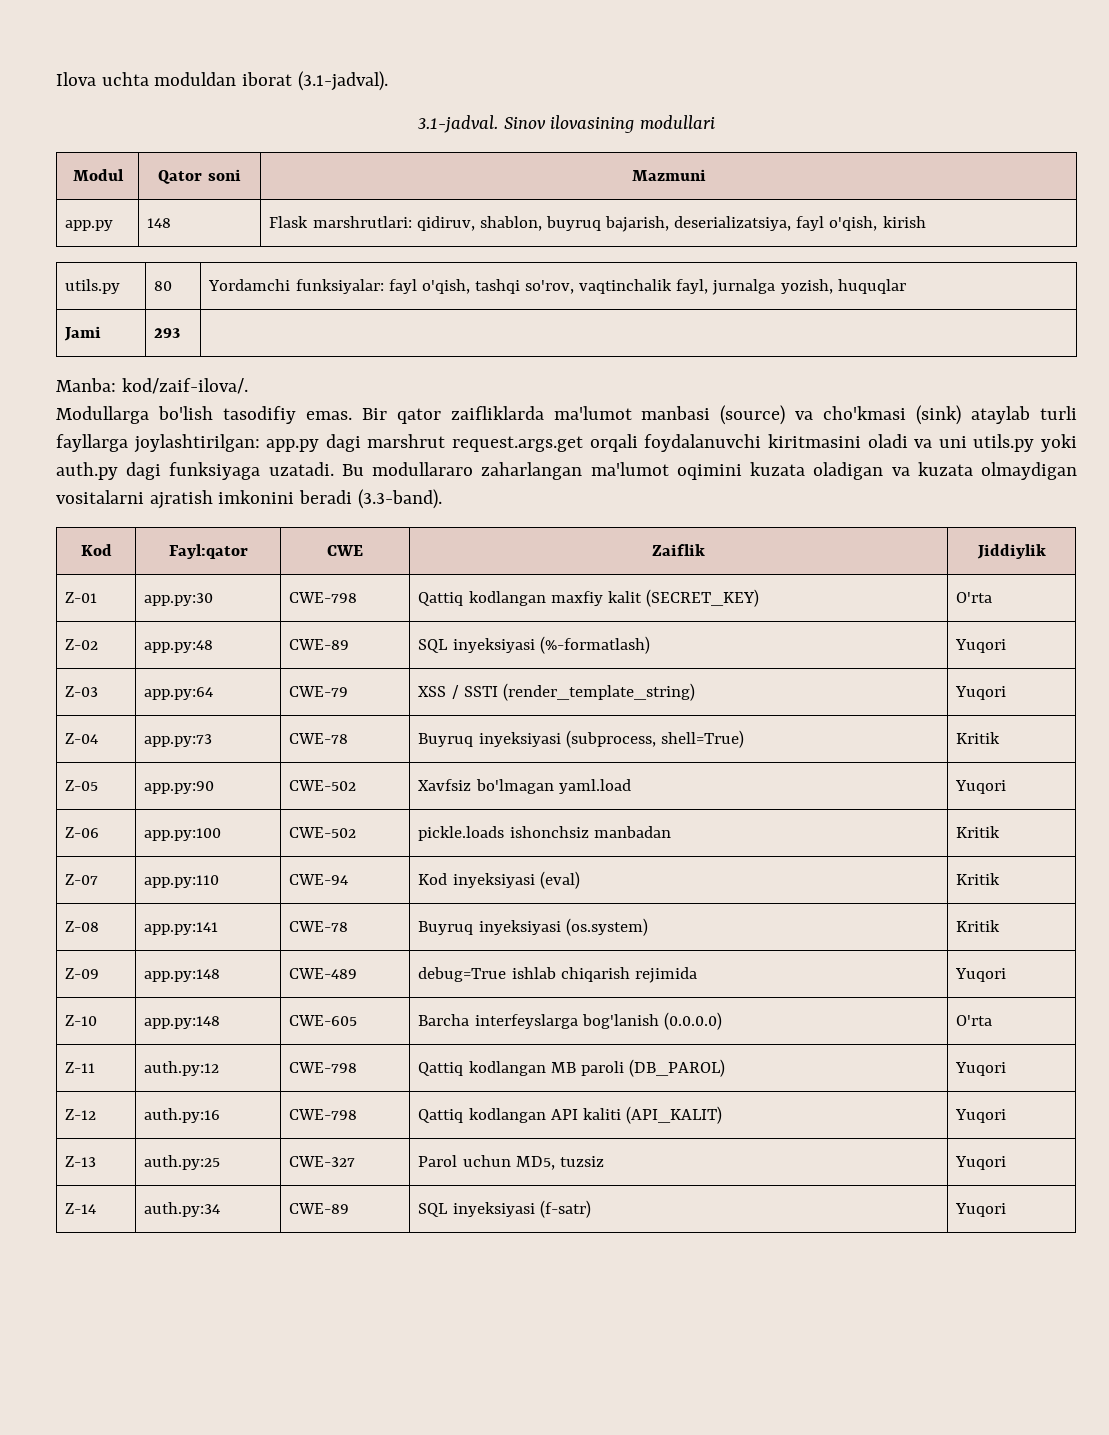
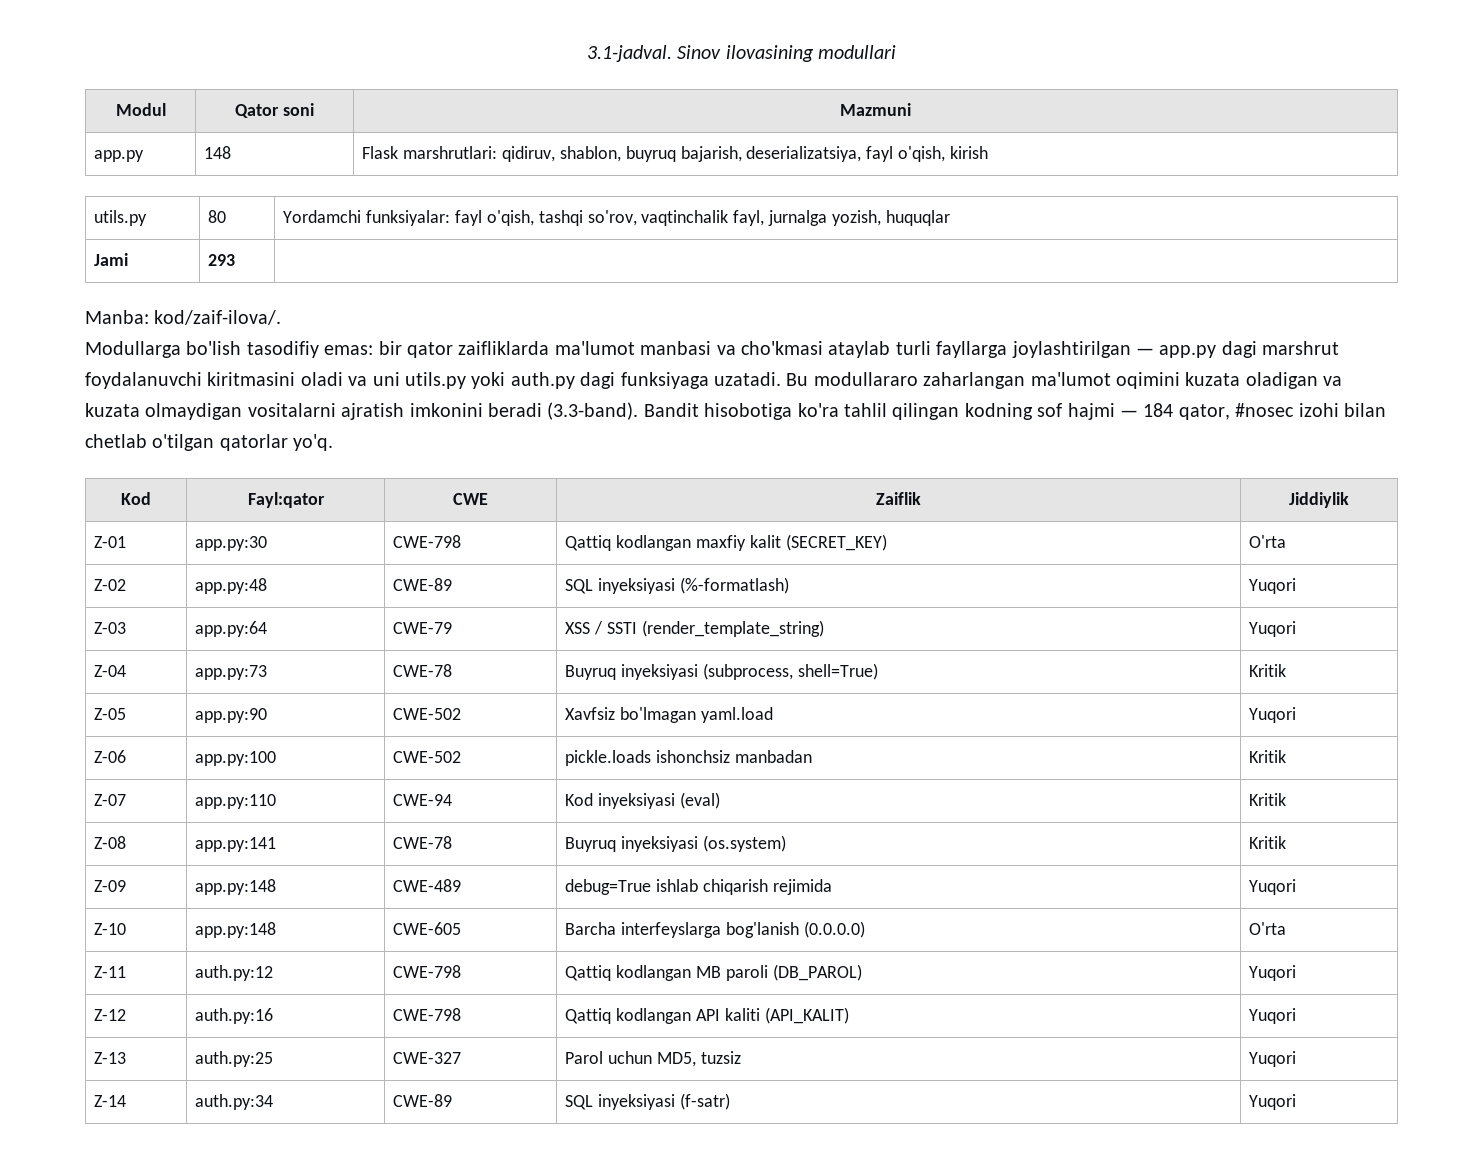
[56,71,388,91] Ilova uchta moduldan iborat (3.1-jadval). // -> (586, 53) none
[305,408,387,420] emas. Bir -> [324,341,402,355] emas: bir
[720,405,786,425] (source) -> (712, 348) none
[916,405,962,425] (sink) -> (823, 348) none
[133,434,260,453] joylashtirilgan: -> [1011,341,1154,358] joylashtirilgan —
[452,434,638,452] request.args.get orqali -> (1340, 348) none
(442, 499) none -> [643,403,1387,420] [85,434,334,451] Bandit hisobotiga ko'ra tahlil qilingan kodning sof hajmi — 184 qator, #nosec izohi bilan chetlab o'tilgan qatorlar yo'q.

